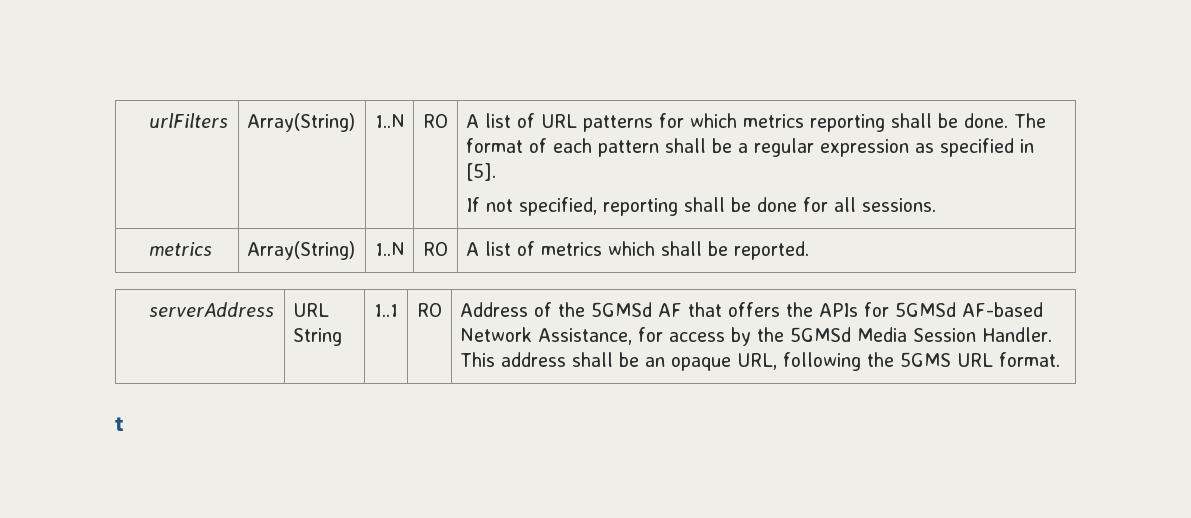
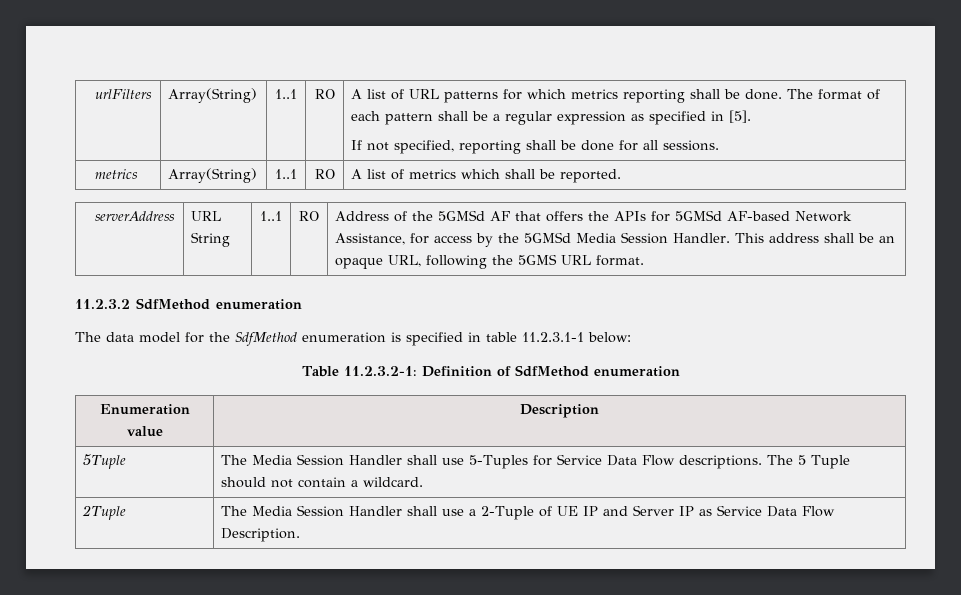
[374,114,405,128] 1..N -> [275,89,297,99] 1..1
[374,242,405,256] 1..N -> [275,169,297,179] 1..1
[115,417,123,431] t -> [75,298,302,310] [75,332,631,346] [301,365,680,377] [99,404,190,415] [126,426,163,437] [520,404,599,418] [83,454,127,469] [221,454,851,469] [221,477,424,488] [82,505,127,520] [221,505,836,520] [221,528,301,542] 11.2.3.2 SdfMethod enumeration // The data model for the SdfMethod enumeration is specified in table 11.2.3.1-1 below: // Table 11.2.3.2-1: Definition of SdfMethod enumeration // Enumeration value | Description // 5Tuple | The Media Session Handler shall use 5-Tuples for Service Data Flow descriptions. The 5 Tuple should not contain a wildcard. // 2Tuple | The Media Session Handler shall use a 2-Tuple of UE IP and Server IP as Service Data Flow Description.

